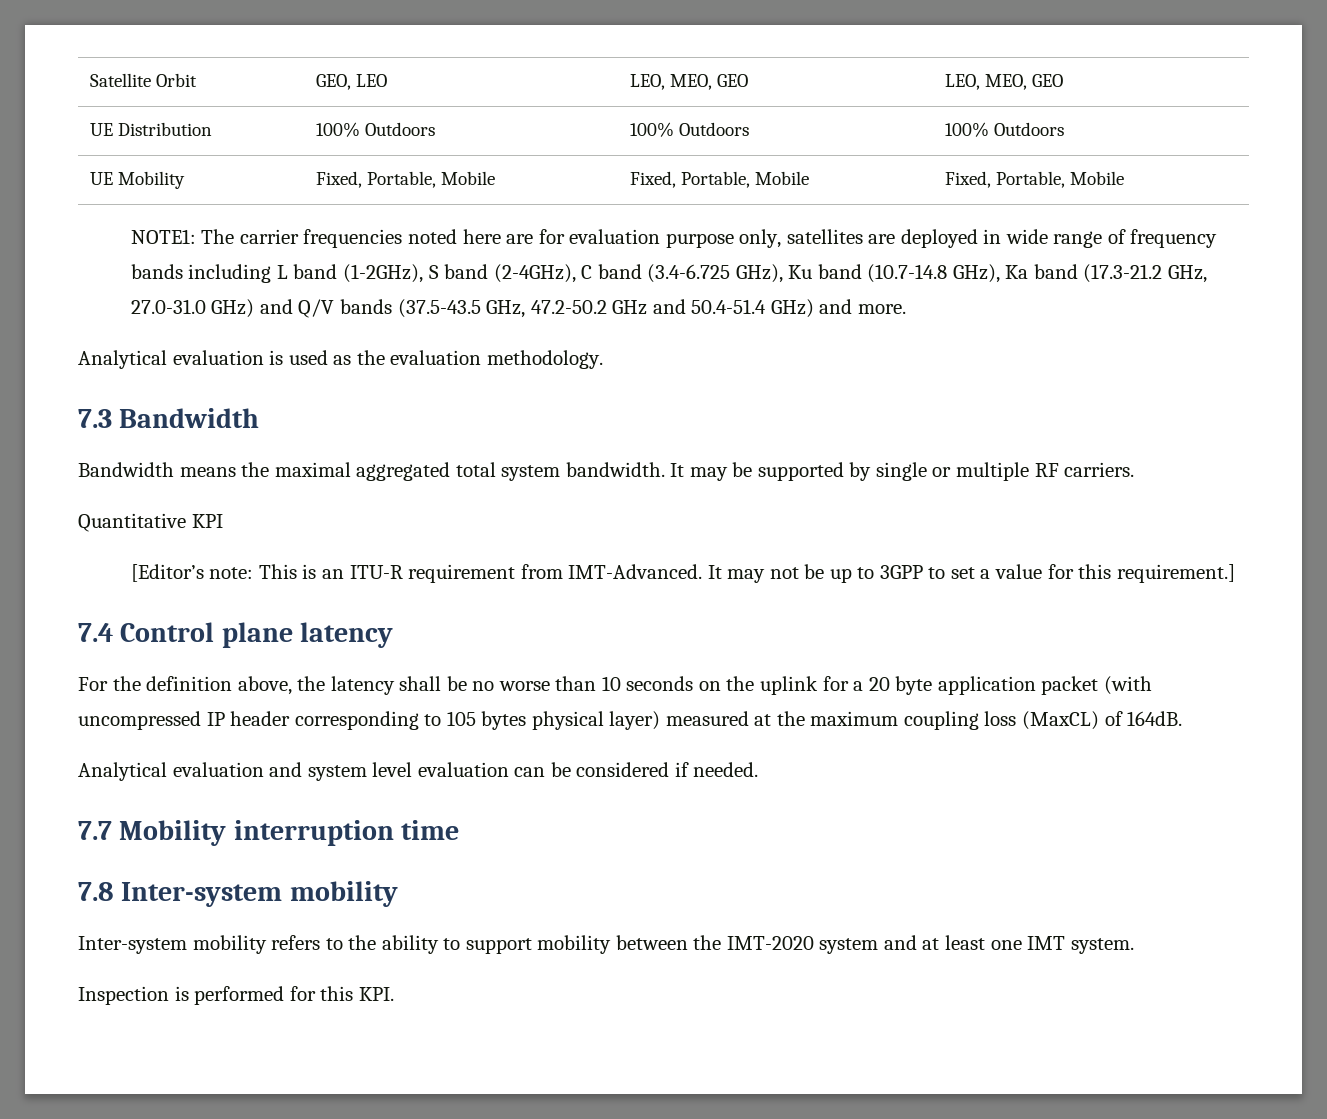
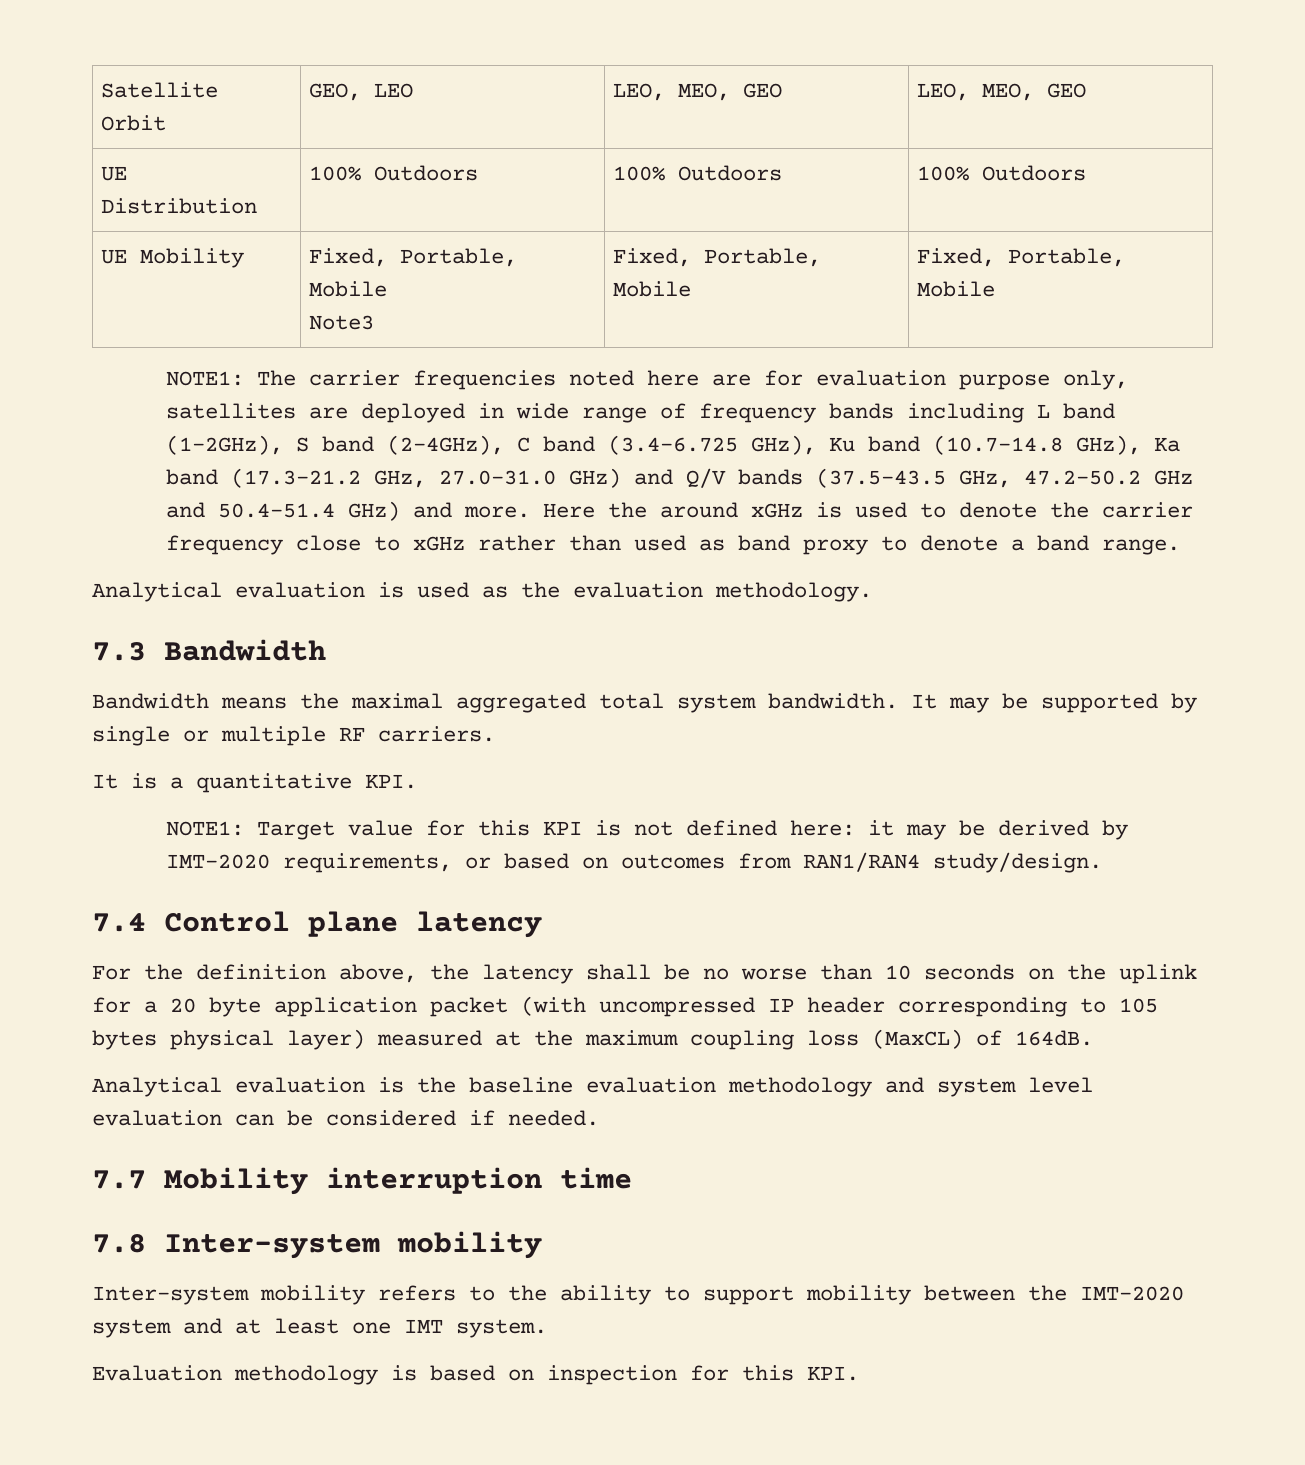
(496, 178) none -> [309,315,375,330] // Note3
(906, 309) none -> [543,502,1194,518] [166,535,1181,555] Here the around xGHz is used to denote the carrier frequency close to xGHz rather than used as band proxy to denote a band range.
[78,513,223,532] [130,564,1235,583] Quantitative KPI // [Editor’s note: This is an ITU-R requirement from IMT-Advanced. It may not be up to 3GPP to set a value for this requirement.] -> [92,773,417,793] [166,820,1129,840] [166,852,1103,873] It is a quantitative KPI. // NOTE1: Target value for this KPI is not defined here: it may be derived by IMT-2020 requirements, or based on outcomes from RAN1/RAN4 study/design.
(264, 769) none -> [378,1077,872,1097] is the baseline evaluation methodology
[78,986,285,1005] Inspection is performed -> [92,1365,677,1385] Evaluation methodology is based on inspection

